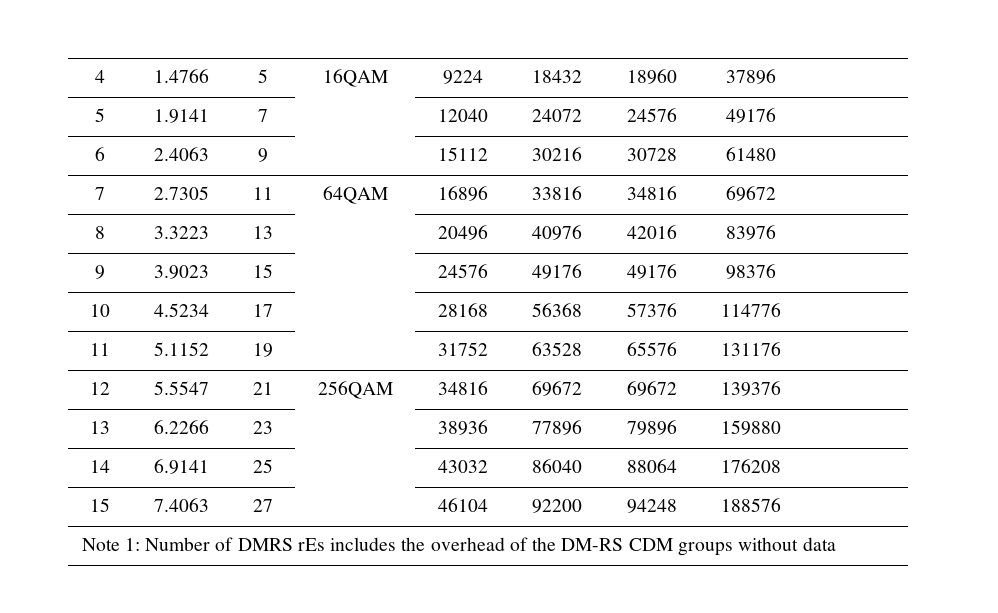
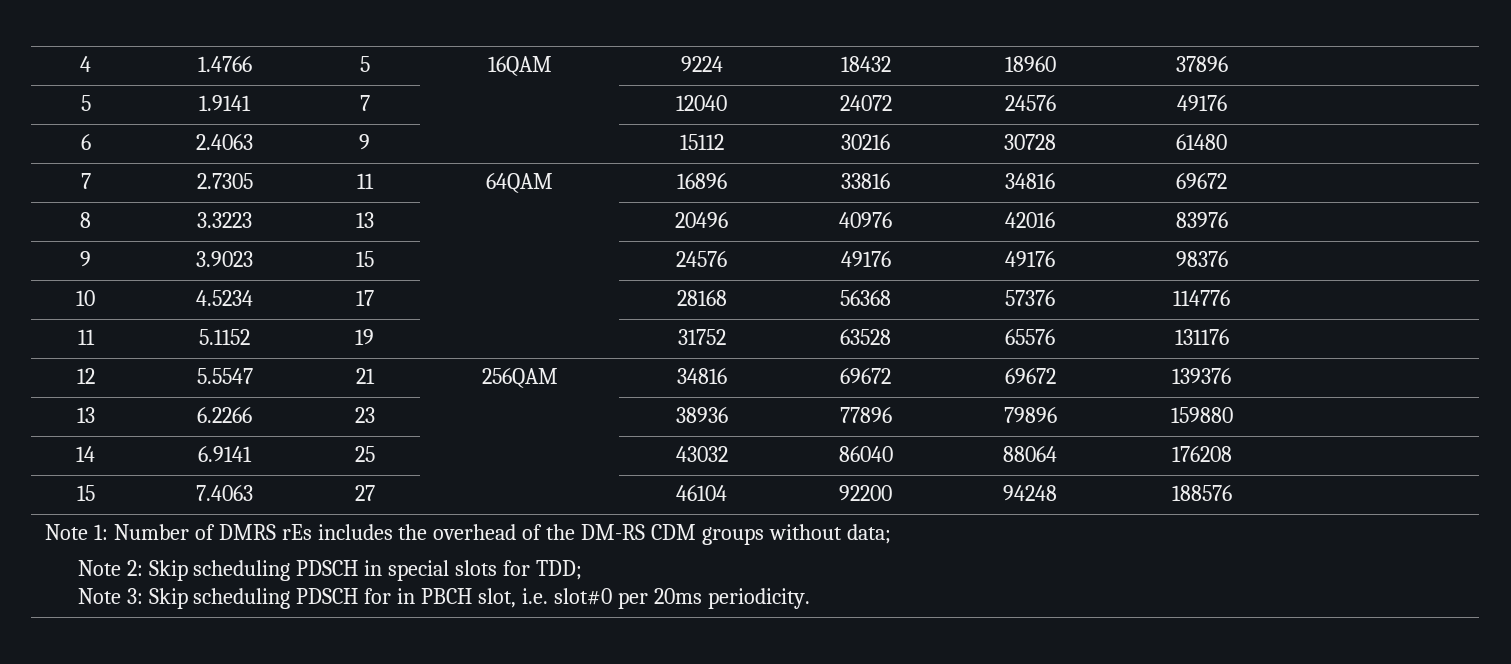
[802,537,836,551] data -> [847,524,892,544] [77,560,583,581] [77,588,810,609] data; // Note 2: Skip scheduling PDSCH in special slots for TDD; // Note 3: Skip scheduling PDSCH for in PBCH slot, i.e. slot#0 per 20ms periodicity.

